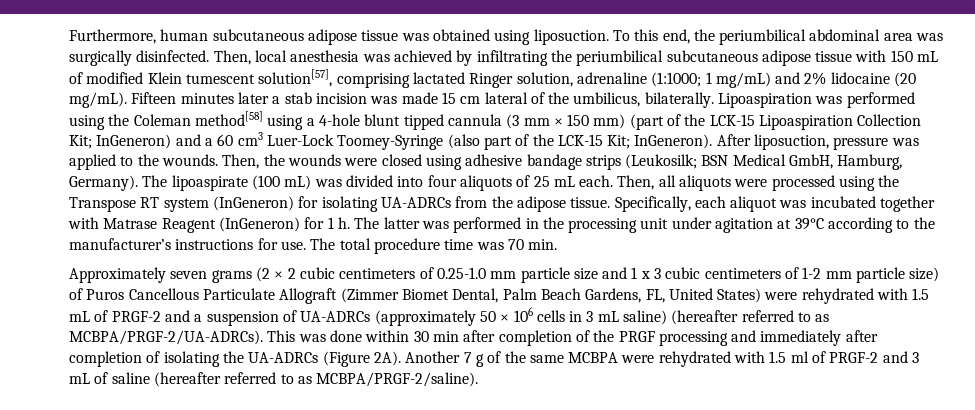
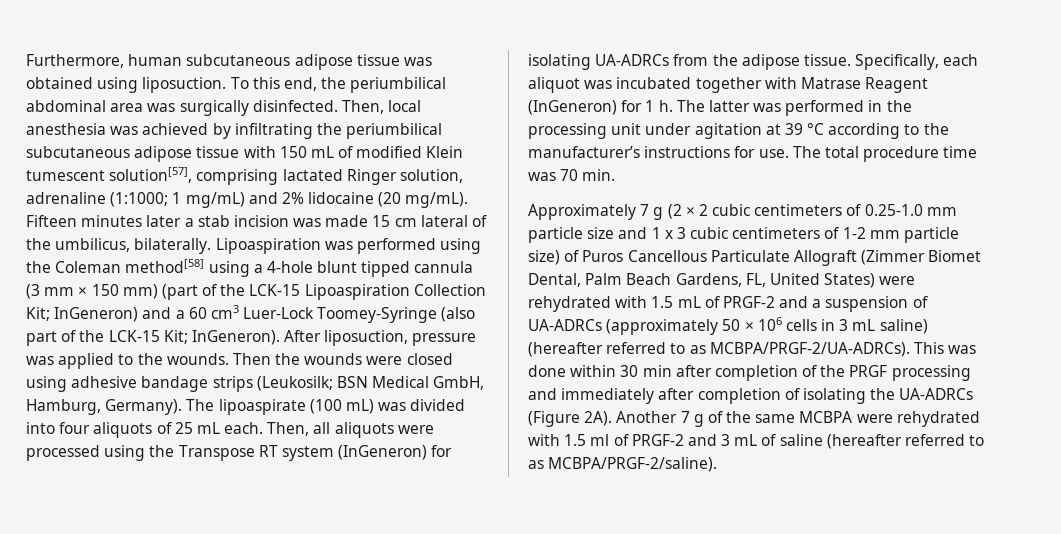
[222,154,260,169] Then, -> [232,353,271,365] Then
[794,218,824,230] 39°C -> [784,123,825,135] 39 °C
[170,270,252,283] seven grams -> [640,204,664,220] 7 g

